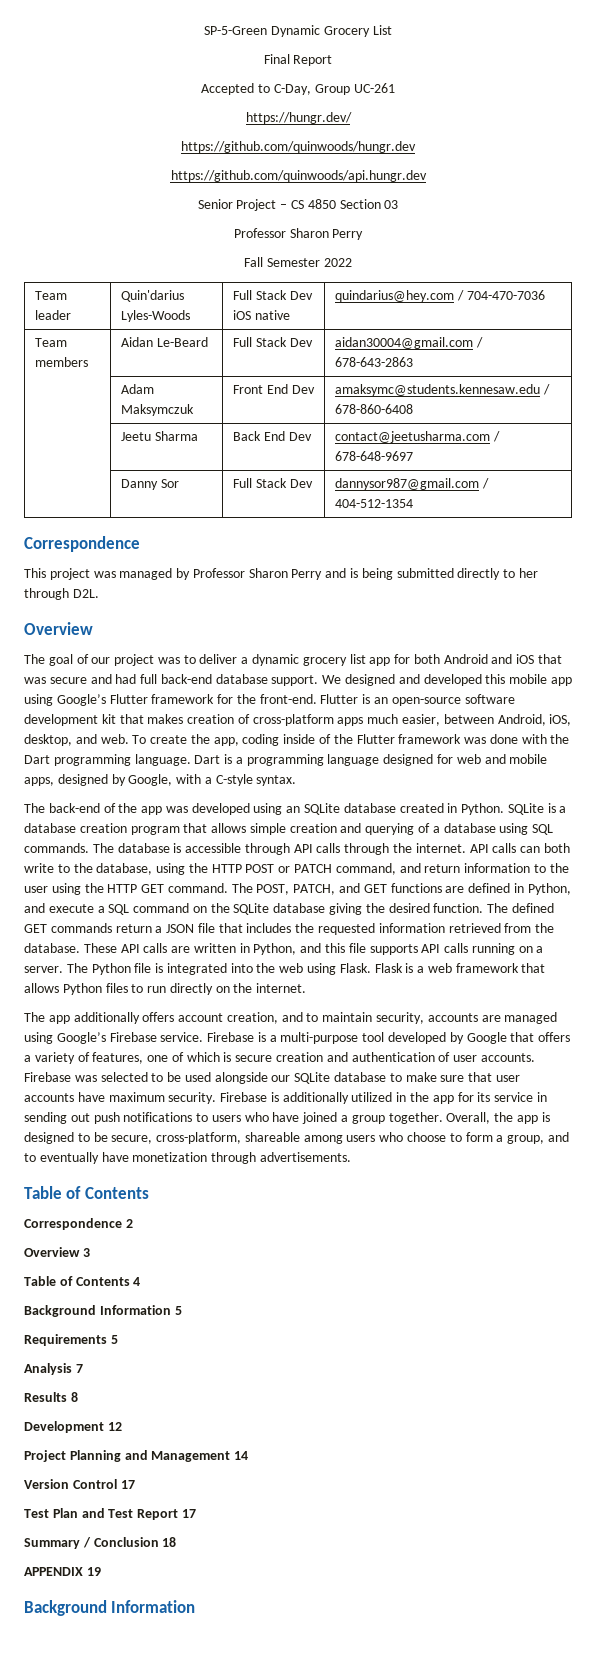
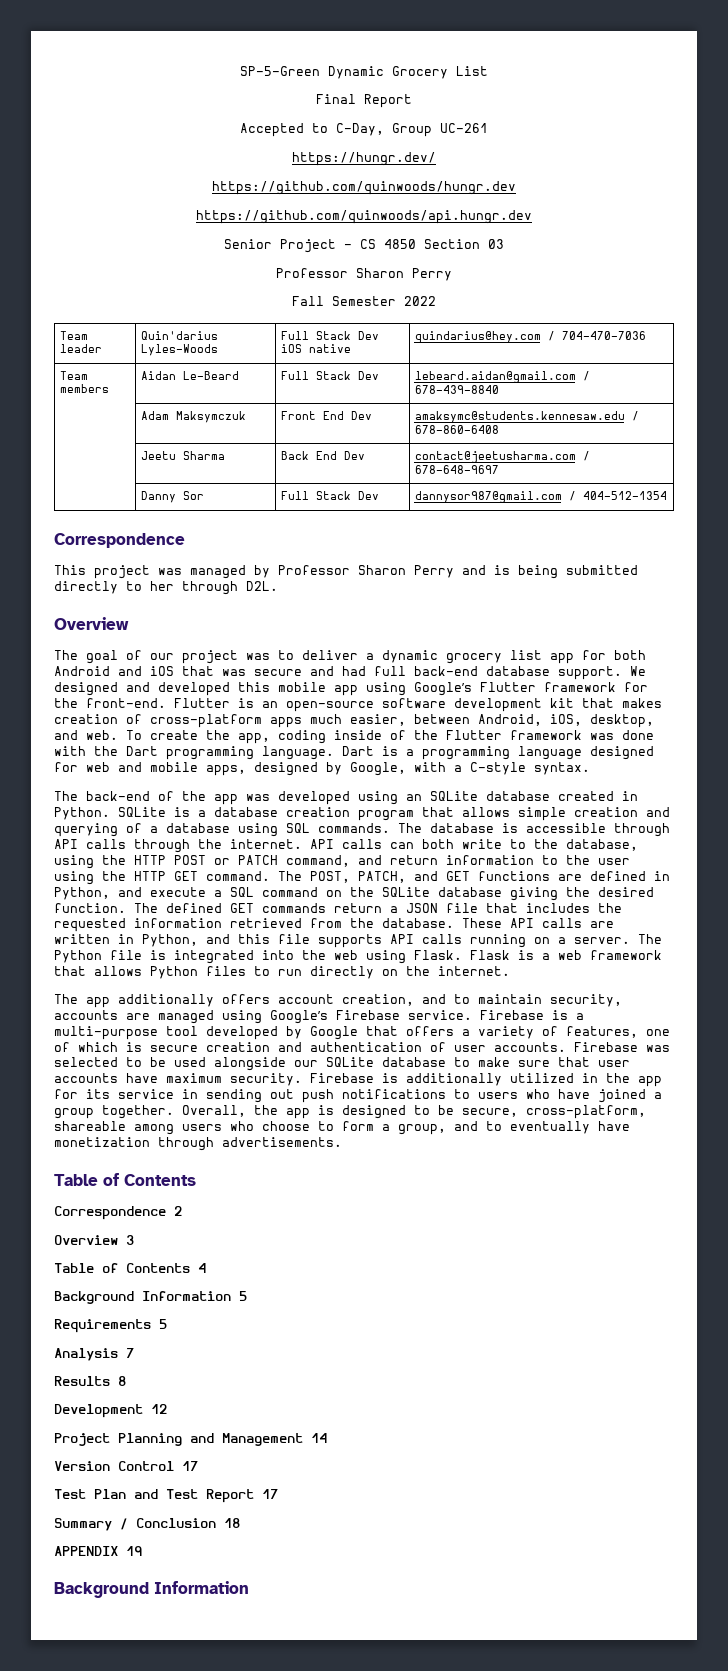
[335,337,483,349] [335,357,414,367] aidan30004@gmail.com / 678-643-2863 -> [414,371,590,383] [414,385,499,394] lebeard.aidan@gmail.com / 678-439-8840

